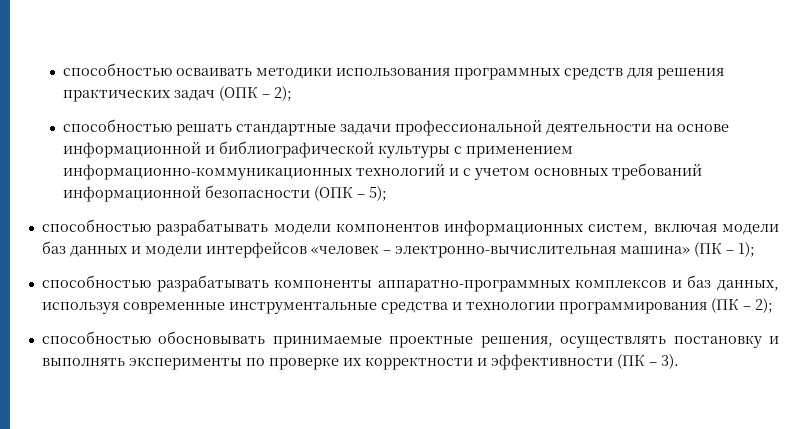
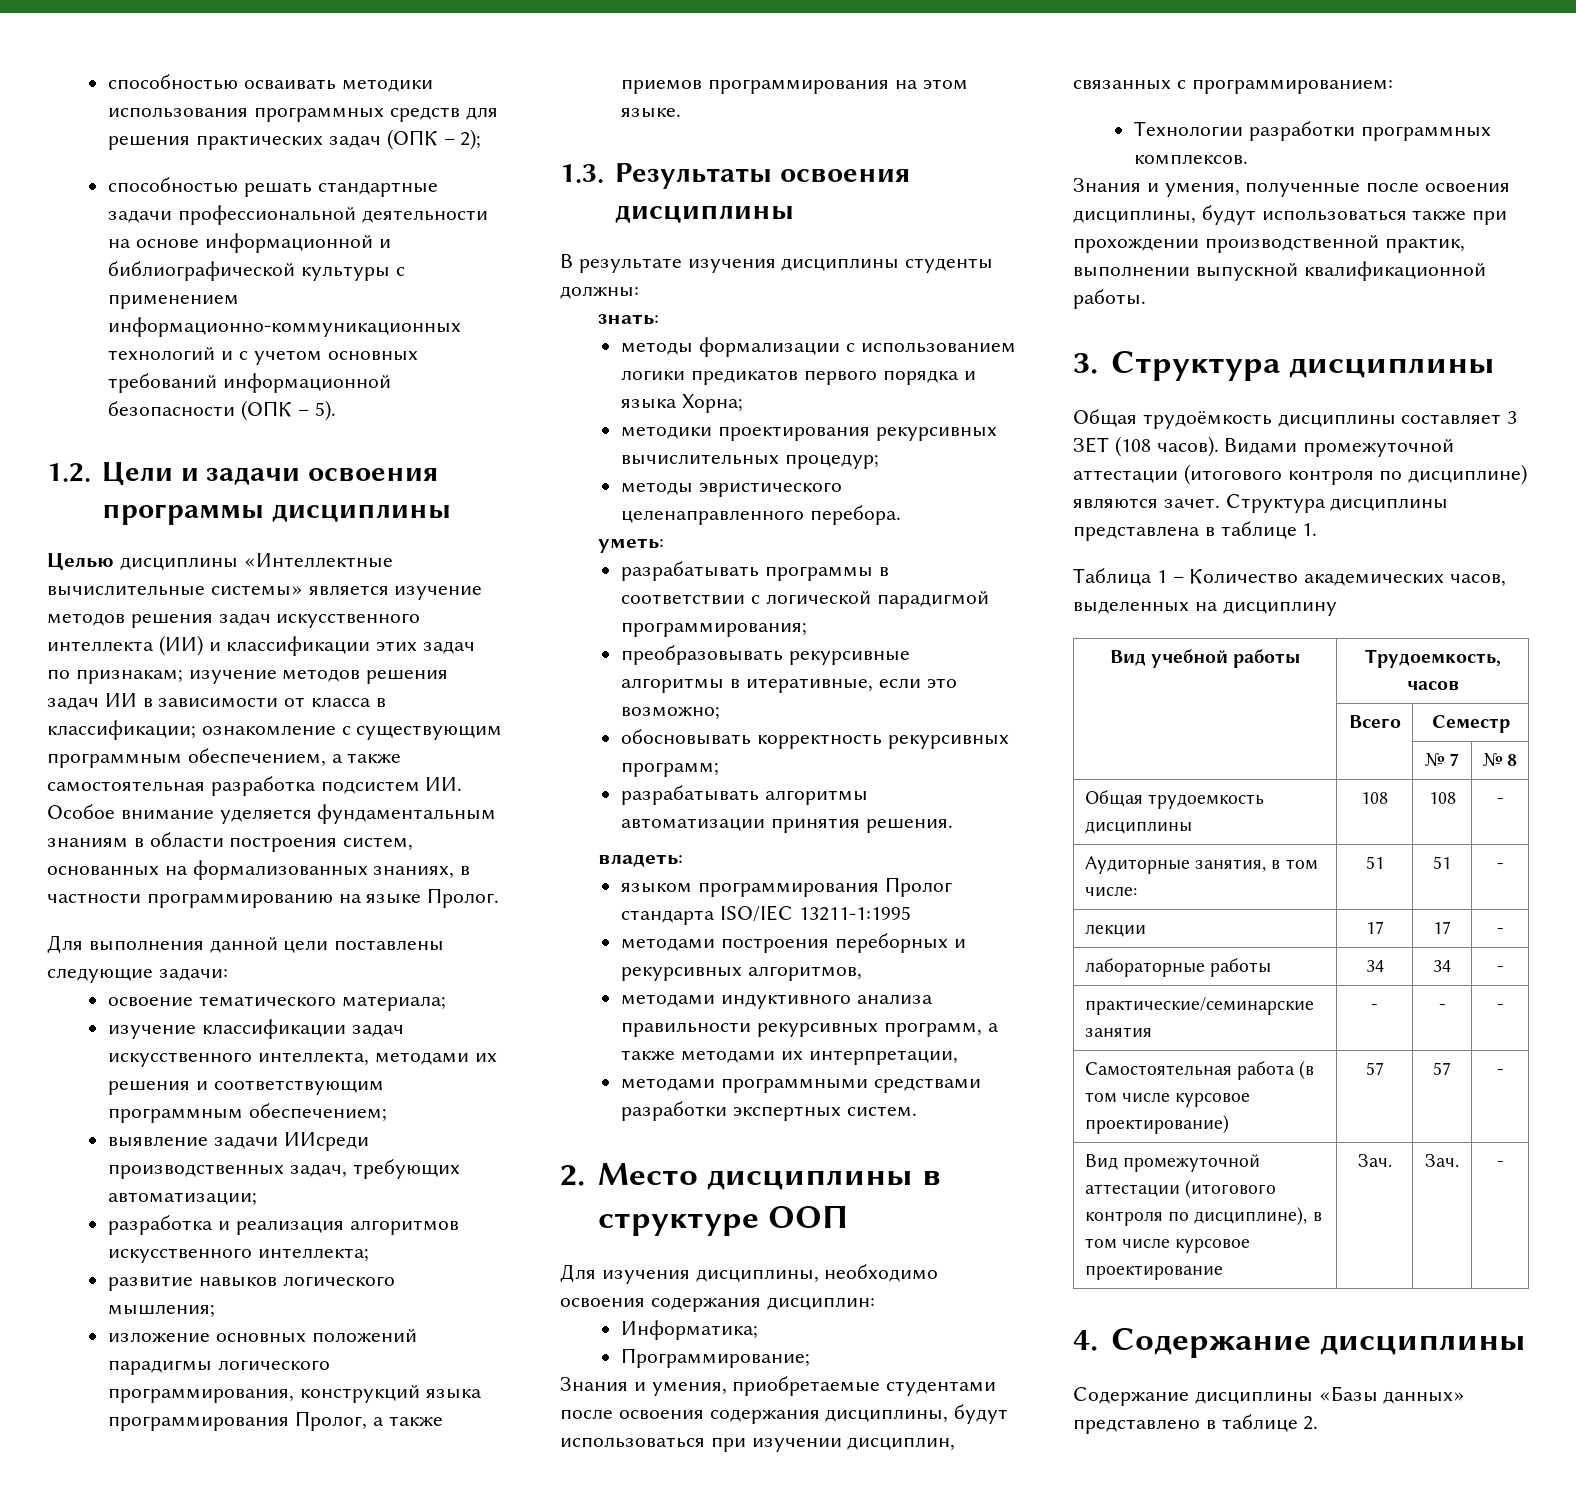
[368,186,387,201] [41,219,779,236] [41,241,755,258] [41,275,779,292] [41,298,773,314] [41,331,779,348] [41,354,679,370] 5); // способностью разрабатывать модели компонентов информационных систем, включая модели баз данных и модели интерфейсов «человек – электронно-вычислительная машина» (ПК – 1); // способностью разрабатывать компоненты аппаратно-программных комплексов и баз данных, используя современные инструментальные средства и технологии программирования (ПК – 2); // способностью обосновывать принимаемые проектные решения, осуществлять постановку и выполнять эксперименты по проверке их корректности и эффективности (ПК – 3). -> [314,400,336,421] [47,462,439,486] [101,504,451,525] [47,553,393,571] [47,585,483,600] [47,613,421,628] [47,635,476,656] [47,669,449,684] [47,693,386,710] [47,720,503,740] [47,748,402,768] [47,776,463,796] [47,804,497,824] [47,832,414,852] [47,860,471,880] [47,888,500,908] [47,935,445,954] [47,968,228,983] [108,996,447,1011] [108,1019,405,1039] [108,1052,497,1067] [108,1080,385,1095] [108,1103,388,1123] [108,1132,370,1151] [108,1159,461,1179] [108,1192,258,1206] [108,1215,459,1235] [108,1248,370,1263] [108,1276,396,1291] [108,1304,216,1318] [108,1329,418,1343] [108,1360,331,1375] [108,1385,483,1403] [108,1411,443,1431] [621,79,968,94] [621,108,682,118] [560,163,910,189] [614,205,794,223] [560,254,994,273] [560,286,639,299] [597,314,659,325] [621,337,1016,357] [621,370,976,385] [621,394,744,413] [621,426,998,441] [621,454,880,469] [621,482,843,497] [621,505,902,525] [597,538,664,553] [621,561,890,581] [621,591,989,609] [621,622,808,637] [621,645,911,665] [621,678,957,693] [621,706,721,720] [621,729,1010,749] [621,762,720,777] [621,785,869,805] [621,818,954,833] [597,854,683,867] [621,877,953,897] [621,905,912,925] [621,933,966,953] [621,966,863,981] [621,994,934,1009] [621,1022,999,1037] [621,1050,958,1065] [621,1078,982,1093] [621,1101,918,1121] [560,1163,942,1190] [597,1205,848,1236] [560,1264,939,1284] [560,1297,875,1312] [621,1320,759,1340] [621,1348,811,1368] [560,1376,997,1396] [560,1404,1009,1424] [560,1437,956,1452] [1073,79,1393,94] [1134,121,1492,141] [1134,154,1249,165] [1073,178,1511,197] [1073,205,1508,225] [1073,235,1465,253] [1073,261,1486,281] [1073,289,1146,309] [1073,351,1495,381] [1073,409,1518,429] [1073,436,1455,457] [1073,464,1528,485] [1073,494,1449,513] [1073,521,1318,541] [1073,568,1507,587] [1073,601,1337,616] [1109,649,1301,668] [1364,649,1501,668] [1406,680,1459,691] [1348,715,1401,728] [1431,715,1510,733] [1425,753,1459,766] [1483,753,1517,766] [1084,790,1264,809] [1084,821,1192,834] [1361,792,1388,804] [1428,792,1456,804] [1496,798,1504,804] [1084,856,1318,874] [1084,886,1137,896] [1365,856,1384,869] [1433,856,1451,869] [1496,863,1504,869] [1084,924,1146,937] [1365,921,1384,934] [1433,921,1451,934] [1496,928,1504,934] [1084,958,1271,977] [1365,960,1384,972] [1433,960,1451,972] [1496,966,1504,972] [1084,997,1314,1015] [1084,1027,1152,1037] [1371,1004,1378,1010] [1438,1004,1446,1010] [1496,1004,1504,1010] [1084,1061,1315,1080] [1084,1092,1251,1107] [1084,1115,1229,1134] [1365,1062,1384,1075] [1433,1062,1451,1075] [1496,1069,1504,1075] [1084,1154,1260,1172] [1084,1180,1276,1198] [1084,1207,1322,1226] [1084,1238,1251,1253] [1084,1265,1223,1280] [1357,1154,1392,1167] [1425,1154,1459,1167] [1496,1161,1504,1167] [1073,1328,1526,1358] [1073,1386,1466,1406] [1073,1414,1319,1434] 5). // 1.2. Цели и задачи освоения программы дисциплины // Целью дисциплины «Интеллектные вычислительные системы» является изучение методов решения задач искусственного интеллекта (ИИ) и классификации этих задач по признакам; изучение методов решения задач ИИ в зависимости от класса в классификации; ознакомление с существующим программным обеспечением, а также самостоятельная разработка подсистем ИИ. Особое внимание уделяется фундаментальным знаниям в области построения систем, основанных на формализованных знаниях, в частности программированию на языке Пролог. // Для выполнения данной цели поставлены следующие задачи: // освоение тематического материала; // изучение классификации задач искусственного интеллекта, методами их решения и соответствующим программным обеспечением; // выявление задачи ИИсреди производственных задач, требующих автоматизации; // разработка и реализация алгоритмов искусственного интеллекта; // развитие навыков логического мышления; // изложение основных положений парадигмы логического программирования, конструкций языка программирования Пролог, а также приемов программирования на этом языке. // 1.3. Результаты освоения дисциплины // В результате изучения дисциплины студенты должны: // знать: // методы формализации с использованием логики предикатов первого порядка и языка Хорна; // методики проектирования рекурсивных вычислительных процедур; // методы эвристического целенаправленного перебора. // уметь: // разрабатывать программы в соответствии с логической парадигмой программирования; // преобразовывать рекурсивные алгоритмы в итеративные, если это возможно; // обосновывать корректность рекурсивных программ; // разрабатывать алгоритмы автоматизации принятия решения. // владеть: // языком программирования Пролог стандарта ISO/IEC 13211-1:1995 // методами построения переборных и рекурсивных алгоритмов, // методами индуктивного анализа правильности рекурсивных программ, а также методами их интерпретации, // методами программными средствами разработки экспертных систем. // 2. Место дисциплины в структуре ООП // Для изучения дисциплины, необходимо освоения содержания дисциплин: // Информатика; // Программирование; // Знания и умения, приобретаемые студентами после освоения содержания дисциплины, будут использоваться при изучении дисциплин, связанных с программированием: // Технологии разработки программных комплексов. // Знания и умения, полученные после освоения дисциплины, будут использоваться также при прохождении производственной практик, выполнении выпускной квалификационной работы. // 3. Структура дисциплины // Общая трудоёмкость дисциплины составляет 3 ЗЕТ (108 часов). Видами промежуточной аттестации (итогового контроля по дисциплине) являются зачет. Структура дисциплины представлена в таблице 1. // Таблица 1 – Количество академических часов, выделенных на дисциплину // Вид учебной работы | Трудоемкость, часов // | Всего | Семестр // | | № 7 | № 8 // Общая трудоемкость дисциплины | 108 | 108 | - // Аудиторные занятия, в том числе: | 51 | 51 | - // лекции | 17 | 17 | - // лабораторные работы | 34 | 34 | - // практические/семинарские занятия | - | - | - // Самостоятельная работа (в том числе курсовое проектирование) | 57 | 57 | - // Вид промежуточной аттестации (итогового контроля по дисциплине), в том числе курсовое проектирование | Зач. | Зач. | - // 4. Содержание дисциплины // Содержание дисциплины «Базы данных» представлено в таблице 2.

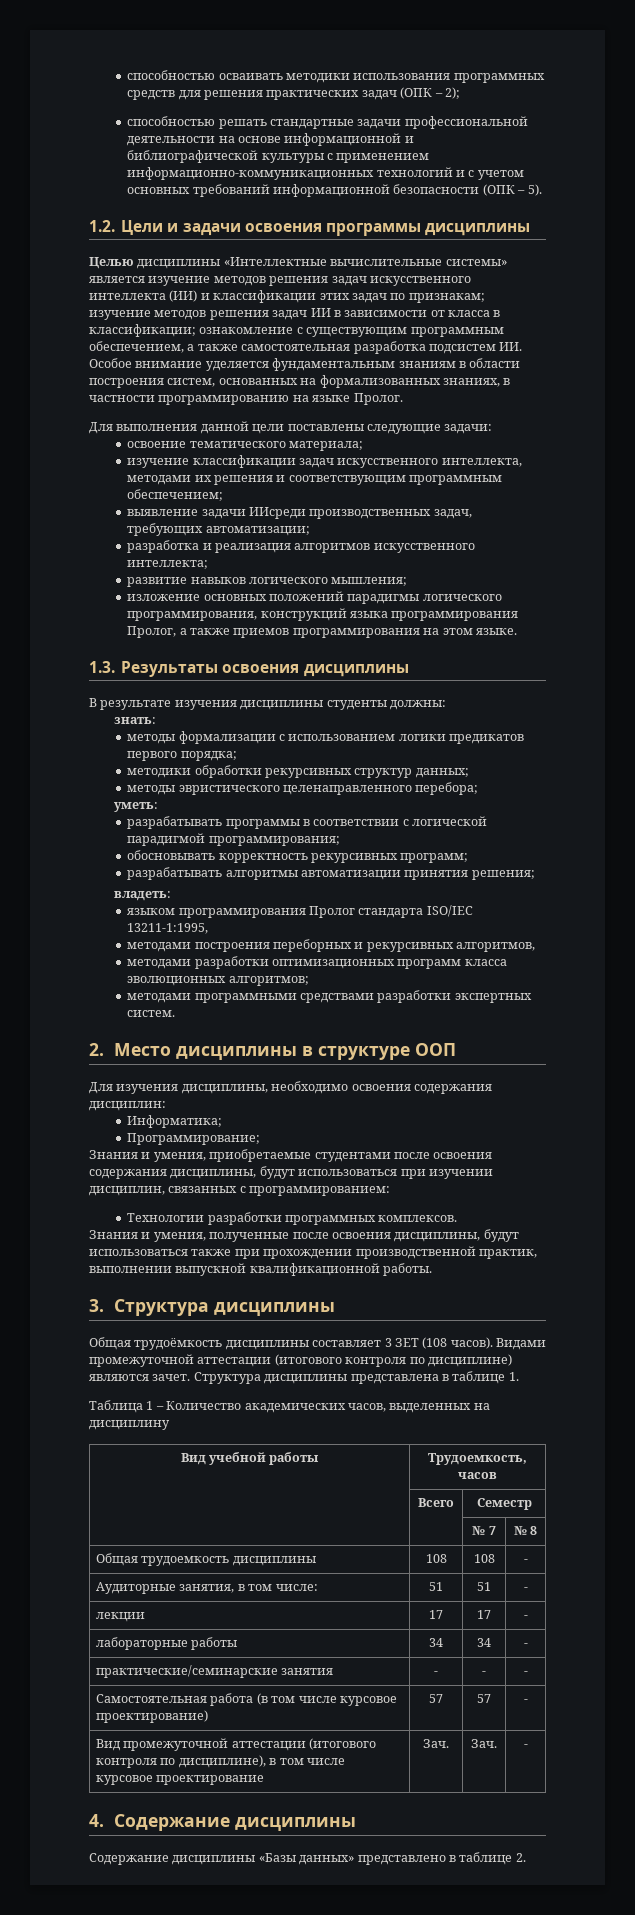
[882,370,976,385] [621,394,744,413] [621,426,998,441] [621,454,880,469] порядка и языка Хорна; // методики проектирования рекурсивных вычислительных процедур; -> [180,751,237,761] [127,765,469,778] порядка; // методики обработки рекурсивных структур данных;
[810,505,902,525] перебора. -> [415,782,479,795] перебора;
[621,645,911,665] [621,678,957,693] [621,706,721,720] // преобразовывать рекурсивные алгоритмы в итеративные, если это возможно; -> (340, 841) none
[866,819,954,833] решения. -> [471,870,535,880] решения;
[799,906,912,921] 13211-1:1995 -> [127,923,209,934] 13211-1:1995,
[721,994,934,1009] [621,1022,999,1037] [621,1050,958,1065] индуктивного анализа правильности рекурсивных программ, а также методами их интерпретации, -> [194,956,507,969] [127,976,309,986] разработки оптимизационных программ класса эволюционных алгоритмов;

